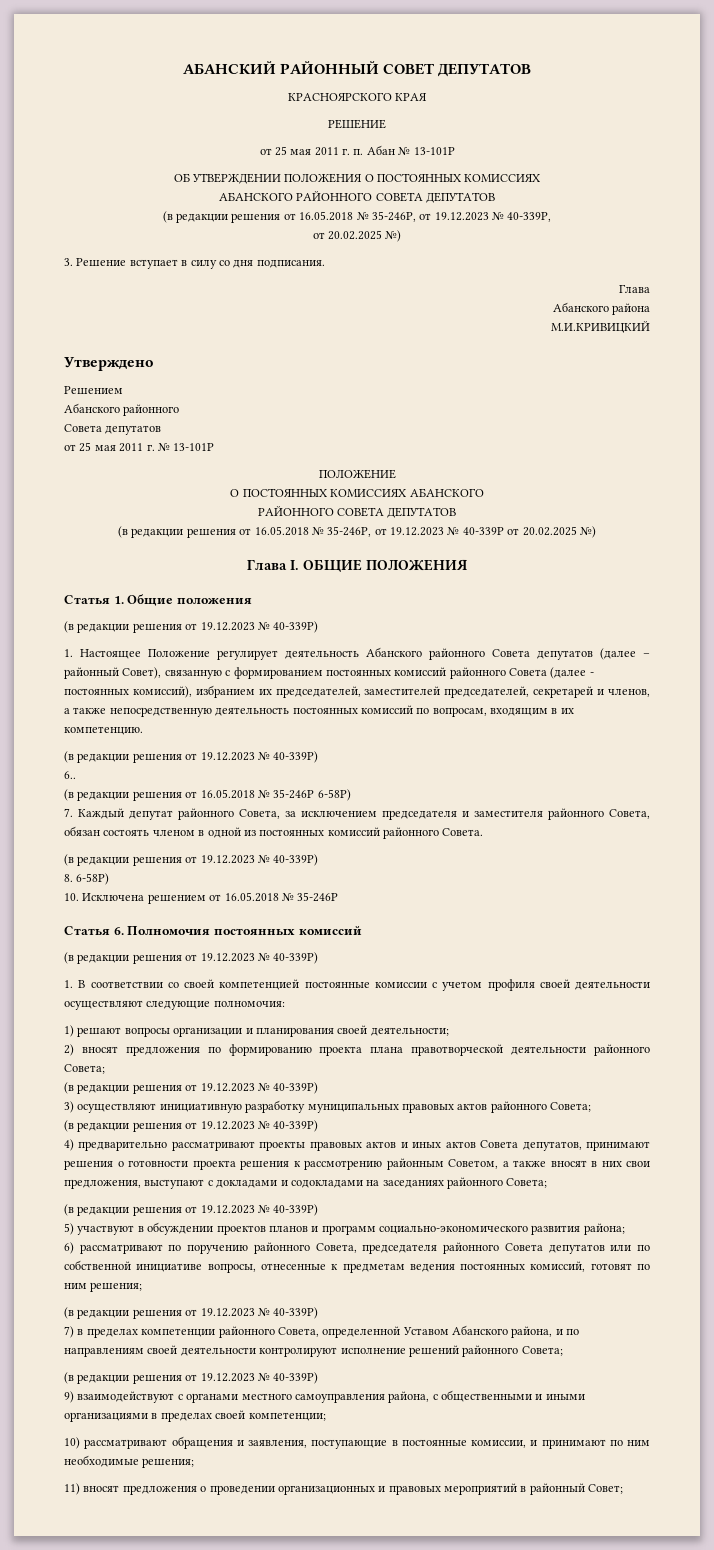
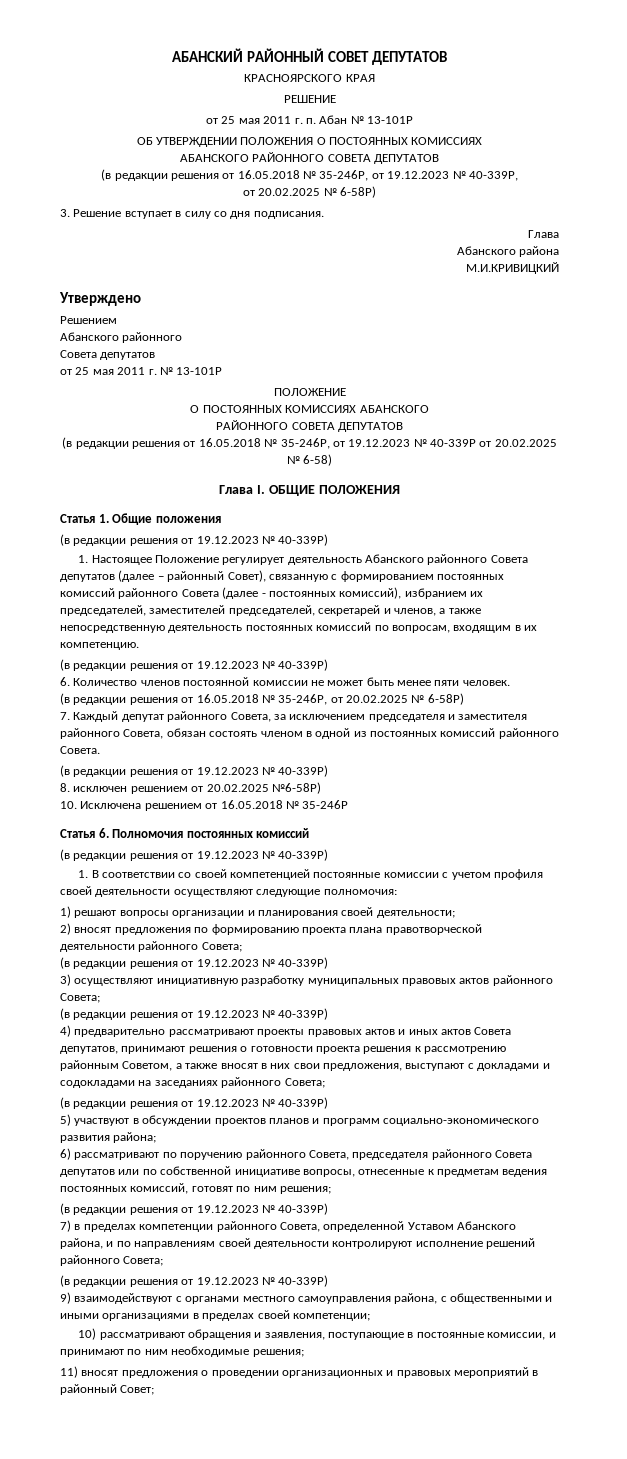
[385,230,402,242] №) -> [323,186,377,198] № 6-58Р)
[579,526,596,538] №) -> [286,454,333,466] № 6-58)
[64,771,76,779] [64,789,315,801] 6.. // (в редакции решения от 16.05.2018 № 35-246Р -> [60,677,510,686] [60,693,425,705] 6. Количество членов постоянной комиссии не может быть менее пяти человек. // (в редакции решения от 16.05.2018 № 35-246Р, от 20.02.2025 №
[76,873,110,885] 6-58Р) -> [73,782,321,794] исключен решением от 20.02.2025 №6-58Р)

